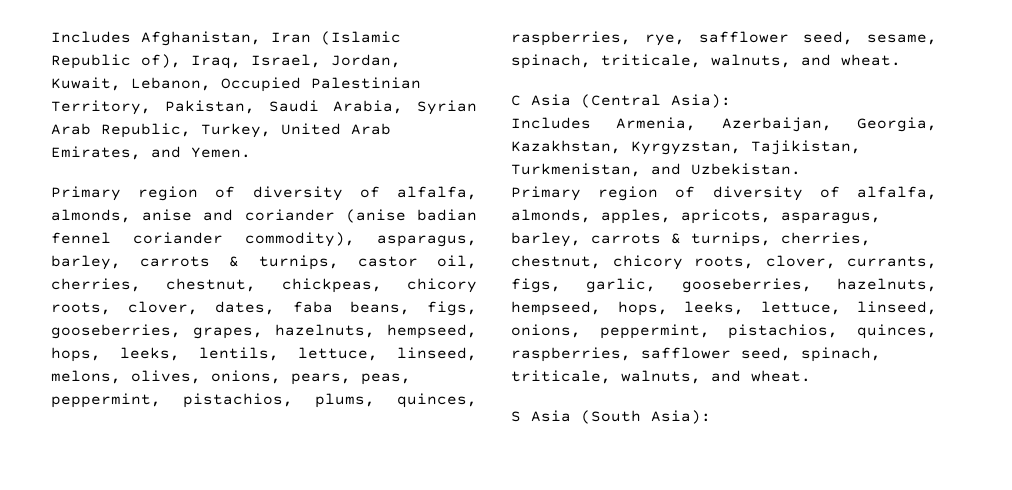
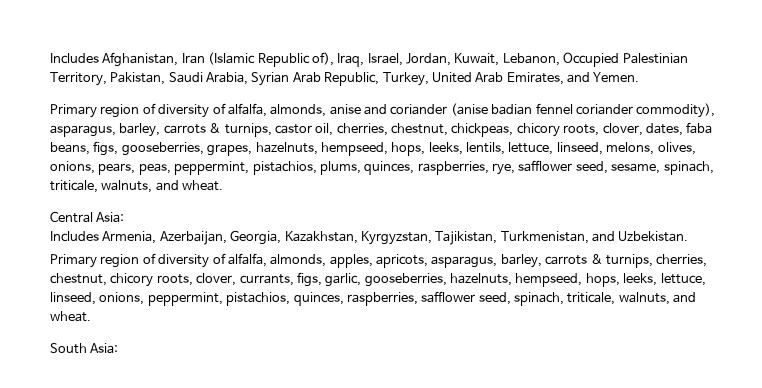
[511,94,731,108] C Asia (Central Asia): -> [50,211,125,223] Central Asia:
[511,410,711,424] S Asia (South Asia): -> [50,343,119,354] South Asia:

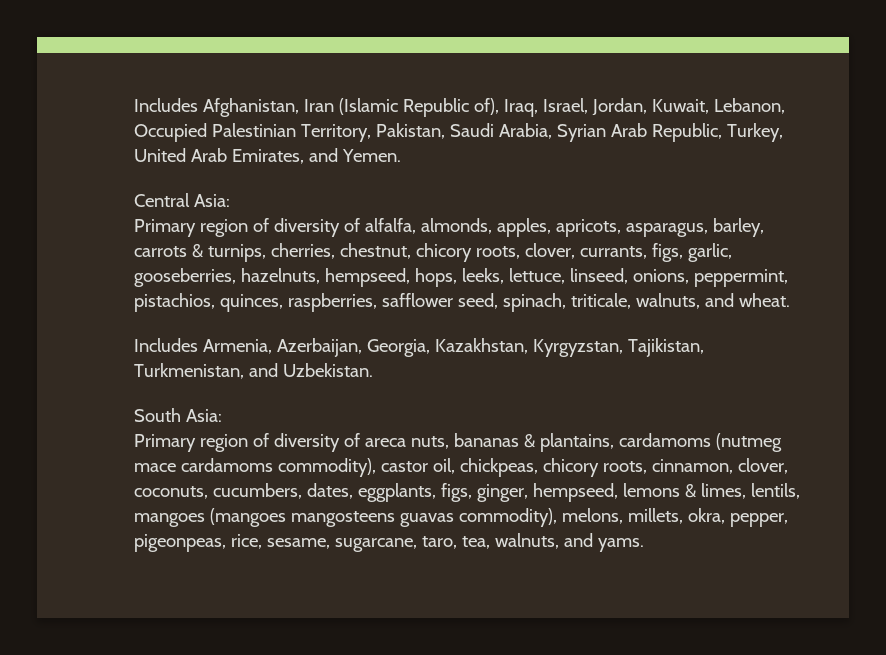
[50,103,716,118] [50,122,713,137] [50,141,696,156] [50,160,714,175] [50,180,224,193] [50,211,125,223] [50,230,689,245] Primary region of diversity of alfalfa, almonds, anise and coriander (anise badian fennel coriander commodity), asparagus, barley, carrots & turnips, castor oil, cherries, chestnut, chickpeas, chicory roots, clover, dates, faba beans, figs, gooseberries, grapes, hazelnuts, hempseed, hops, leeks, lentils, lettuce, linseed, melons, olives, onions, pears, peas, peppermint, pistachios, plums, quinces, raspberries, rye, safflower seed, sesame, spinach, triticale, walnuts, and wheat. // Central Asia: // Includes Armenia, Azerbaijan, Georgia, Kazakhstan, Kyrgyzstan, Tajikistan, Turkmenistan, and Uzbekistan. -> [134,193,230,207] Central Asia:
[50,343,119,354] South Asia: -> [134,338,704,357] [134,363,373,379] [134,408,222,422] [134,433,782,452] [134,458,788,477] [134,483,800,502] [134,508,788,527] [134,533,644,552] Includes Armenia, Azerbaijan, Georgia, Kazakhstan, Kyrgyzstan, Tajikistan, Turkmenistan, and Uzbekistan. // South Asia: // Primary region of diversity of areca nuts, bananas & plantains, cardamoms (nutmeg mace cardamoms commodity), castor oil, chickpeas, chicory roots, cinnamon, clover, coconuts, cucumbers, dates, eggplants, figs, ginger, hempseed, lemons & limes, lentils, mangoes (mangoes mangosteens guavas commodity), melons, millets, okra, pepper, pigeonpeas, rice, sesame, sugarcane, taro, tea, walnuts, and yams.

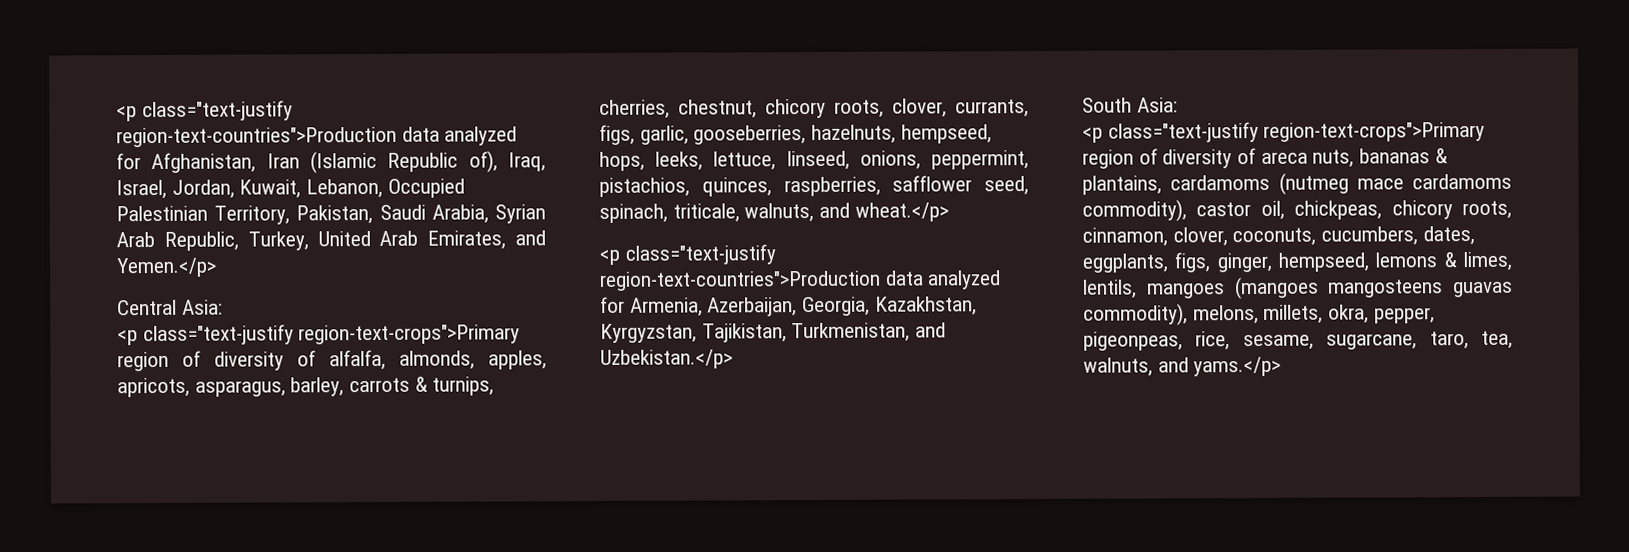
[134,98,198,112] Includes -> [116,100,293,122] [116,126,518,148] [116,153,141,170] <p class="text-justify region-text-countries">Production data analyzed for
[341,149,401,162] Yemen. -> [116,257,216,278] Yemen.</p>
[134,219,196,237] Primary -> [117,324,521,346] <p class="text-justify region-text-crops">Primary
[738,293,790,307] [134,338,198,352] wheat. // Includes -> [854,202,949,222] [599,244,776,265] [599,270,1002,291] [600,296,625,313] wheat.</p> // <p class="text-justify region-text-countries">Production data analyzed for
[282,363,373,377] Uzbekistan. -> [600,349,733,369] Uzbekistan.</p>
[134,434,196,452] Primary -> [1082,121,1486,143] <p class="text-justify region-text-crops">Primary
[597,538,644,552] yams. -> [1193,356,1282,377] yams.</p>

